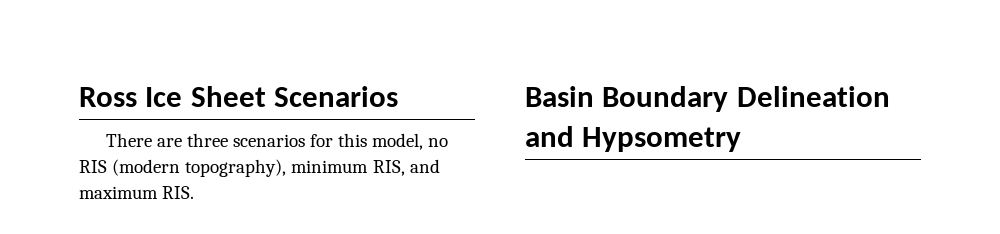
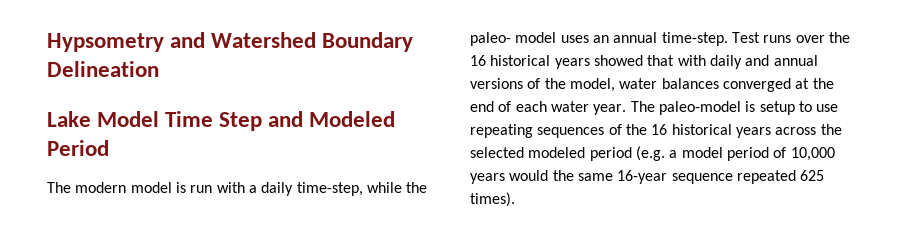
[79,86,399,107] [105,133,449,150] [79,159,440,177] [79,186,195,199] [525,86,890,112] [525,126,742,152] Ross Ice Sheet Scenarios // There are three scenarios for this model, no RIS (modern topography), minimum RIS, and maximum RIS. // Basin Boundary Delineation and Hypsometry -> [47,32,414,52] [47,61,159,77] [47,111,396,131] [47,140,109,156] [47,182,428,196] [470,32,850,46] [470,55,818,69] [470,78,834,92] [470,101,839,115] [470,124,842,138] [470,146,835,161] [470,170,825,184] [470,192,515,207] Hypsometry and Watershed Boundary Delineation // Lake Model Time Step and Modeled Period // The modern model is run with a daily time-step, while the paleo- model uses an annual time-step. Test runs over the 16 historical years showed that with daily and annual versions of the model, water balances converged at the end of each water year. The paleo-model is setup to use repeating sequences of the 16 historical years across the selected modeled period (e.g. a model period of 10,000 years would the same 16-year sequence repeated 625 times).

